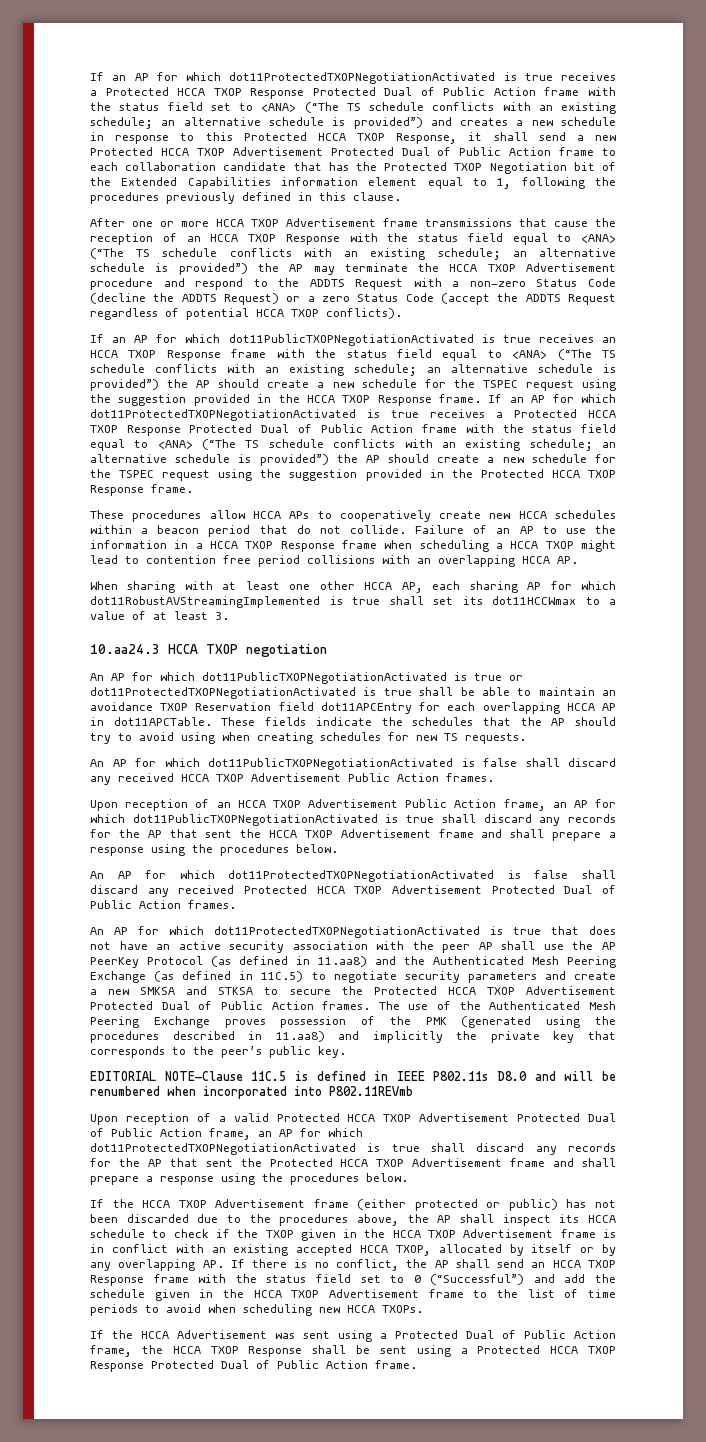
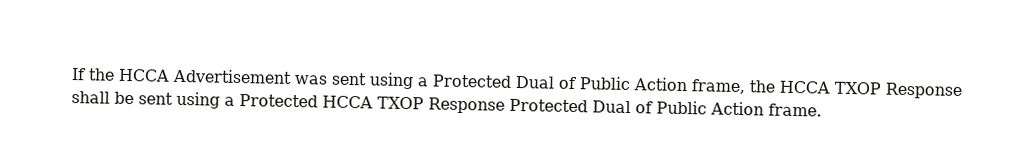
[90,72,616,84] [90,87,616,99] [90,102,616,114] [90,117,616,129] [90,132,617,144] [90,147,616,156] [90,162,616,174] [90,177,616,189] [90,192,401,204] [90,218,616,227] [90,233,616,245] [90,248,616,260] [90,263,617,275] [90,278,616,290] [90,293,616,305] [90,308,402,320] [90,334,616,346] [90,349,616,361] [90,364,616,376] [90,379,616,391] [90,394,616,406] [90,409,616,421] [90,424,617,436] [90,439,616,451] [90,454,616,466] [90,469,616,481] [90,484,193,496] [90,510,617,522] [90,525,617,537] [90,540,616,552] [90,555,578,567] [90,581,616,593] [90,596,616,608] [90,611,229,620] [90,644,327,657] [90,672,523,684] [90,687,616,699] [90,702,616,714] [90,717,616,726] [90,732,526,744] [90,758,616,770] [90,773,494,785] [90,799,617,811] [90,814,616,826] [90,829,616,841] [90,844,338,856] [90,870,616,882] [90,885,616,897] [90,900,236,909] [90,926,616,938] [90,941,617,953] [90,956,616,968] [90,971,616,983] [90,986,616,995] [90,1001,616,1010] [90,1016,616,1028] [90,1031,616,1043] [90,1046,346,1058] [90,1071,616,1081] [90,1086,413,1099] [90,1113,616,1125] [90,1128,363,1140] [90,1143,616,1155] [90,1158,616,1167] [90,1173,408,1185] [90,1199,617,1211] [90,1214,616,1226] [90,1229,617,1241] [90,1244,616,1256] [90,1259,616,1271] [90,1274,616,1286] [90,1289,617,1301] [90,1304,423,1316] [90,1330,104,1339] If an AP for which dot11ProtectedTXOPNegotiationActivated is true receives a Protected HCCA TXOP Response Protected Dual of Public Action frame with the status field set to <ANA> (“The TS schedule conflicts with an existing schedule; an alternative schedule is provided”) and creates a new schedule in response to this Protected HCCA TXOP Response, it shall send a new Protected HCCA TXOP Advertisement Protected Dual of Public Action frame to each collaboration candidate that has the Protected TXOP Negotiation bit of the Extended Capabilities information element equal to 1, following the procedures previously defined in this clause. // After one or more HCCA TXOP Advertisement frame transmissions that cause the reception of an HCCA TXOP Response with the status field equal to <ANA> (“The TS schedule conflicts with an existing schedule; an alternative schedule is provided”) the AP may terminate the HCCA TXOP Advertisement procedure and respond to the ADDTS Request with a non-zero Status Code (decline the ADDTS Request) or a zero Status Code (accept the ADDTS Request regardless of potential HCCA TXOP conflicts). // If an AP for which dot11PublicTXOPNegotiationActivated is true receives an HCCA TXOP Response frame with the status field equal to <ANA> (“The TS schedule conflicts with an existing schedule; an alternative schedule is provided”) the AP should create a new schedule for the TSPEC request using the suggestion provided in the HCCA TXOP Response frame. If an AP for which dot11ProtectedTXOPNegotiationActivated is true receives a Protected HCCA TXOP Response Protected Dual of Public Action frame with the status field equal to <ANA> (“The TS schedule conflicts with an existing schedule; an alternative schedule is provided”) the AP should create a new schedule for the TSPEC request using the suggestion provided in the Protected HCCA TXOP Response frame. // These procedures allow HCCA APs to cooperatively create new HCCA schedules within a beacon period that do not collide. Failure of an AP to use the information in a HCCA TXOP Response frame when scheduling a HCCA TXOP might lead to contention free period collisions with an overlapping HCCA AP. // When sharing with at least one other HCCA AP, each sharing AP for which dot11RobustAVStreamingImplemented is true shall set its dot11HCCWmax to a value of at least 3. // 10.aa24.3 HCCA TXOP negotiation // An AP for which dot11PublicTXOPNegotiationActivated is true or dot11ProtectedTXOPNegotiationActivated is true shall be able to maintain an avoidance TXOP Reservation field dot11APCEntry for each overlapping HCCA AP in dot11APCTable. These fields indicate the schedules that the AP should try to avoid using when creating schedules for new TS requests. // An AP for which dot11PublicTXOPNegotiationActivated is false shall discard any received HCCA TXOP Advertisement Public Action frames. // Upon reception of an HCCA TXOP Advertisement Public Action frame, an AP for which dot11PublicTXOPNegotiationActivated is true shall discard any records for the AP that sent the HCCA TXOP Advertisement frame and shall prepare a response using the procedures below. // An AP for which dot11ProtectedTXOPNegotiationActivated is false shall discard any received Protected HCCA TXOP Advertisement Protected Dual of Public Action frames. // An AP for which dot11ProtectedTXOPNegotiationActivated is true that does not have an active security association with the peer AP shall use the AP PeerKey Protocol (as defined in 11.aa8) and the Authenticated Mesh Peering Exchange (as defined in 11C.5) to negotiate security parameters and create a new SMKSA and STKSA to secure the Protected HCCA TXOP Advertisement Protected Dual of Public Action frames. The use of the Authenticated Mesh Peering Exchange proves possession of the PMK (generated using the procedures described in 11.aa8) and implicitly the private key that corresponds to the peer’s public key. // EDITORIAL NOTE—Clause 11C.5 is defined in IEEE P802.11s D8.0 and will be renumbered when incorporated into P802.11REVmb // Upon reception of a valid Protected HCCA TXOP Advertisement Protected Dual of Public Action frame, an AP for which dot11ProtectedTXOPNegotiationActivated is true shall discard any records for the AP that sent the Protected HCCA TXOP Advertisement frame and shall prepare a response using the procedures below. // If the HCCA TXOP Advertisement frame (either protected or public) has not been discarded due to the procedures above, the AP shall inspect its HCCA schedule to check if the TXOP given in the HCCA TXOP Advertisement frame is in conflict with an existing accepted HCCA TXOP, allocated by itself or by any overlapping AP. If there is no conflict, the AP shall send an HCCA TXOP Response frame with the status field set to 0 (“Successful”) and add the schedule given in the HCCA TXOP Advertisement frame to the list of time periods to avoid when scheduling new HCCA TXOPs. // If -> [71,68,86,81] If

